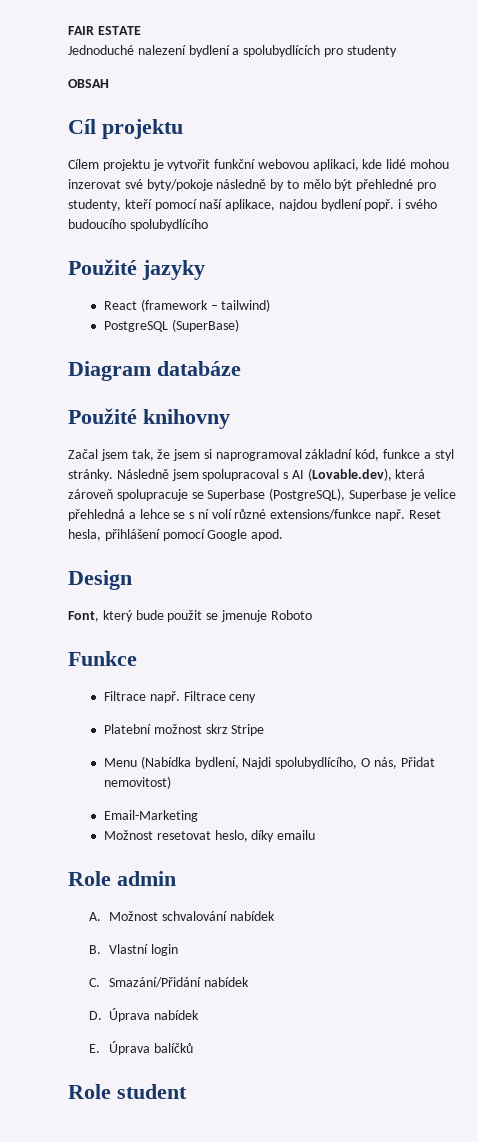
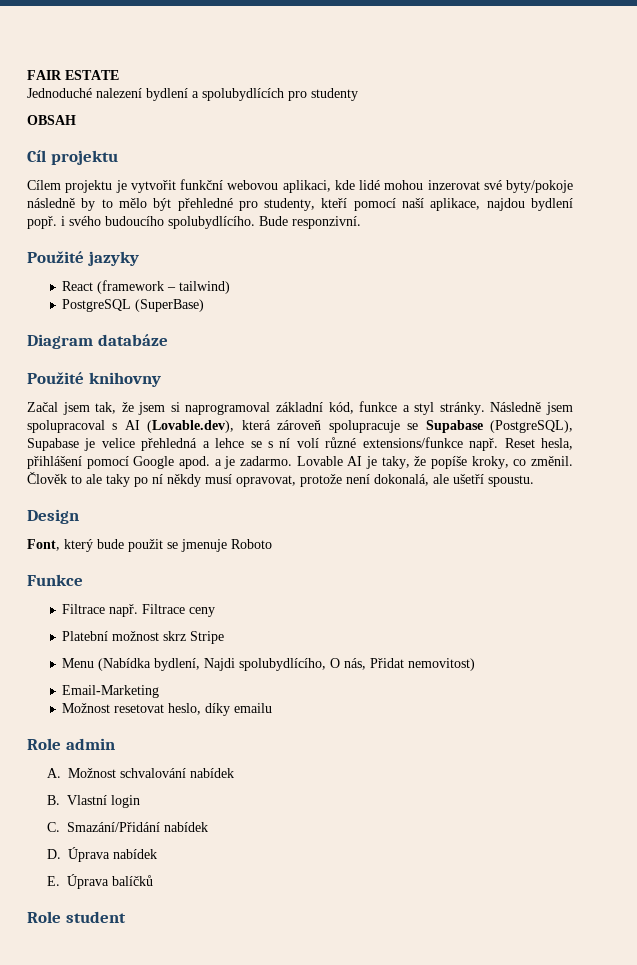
[129,219,208,231] spolubydlícího -> [168,216,361,229] spolubydlícího. Bude responzivní.
[207,488,407,501] Superbase (PostgreSQL), Superbase -> [425,420,573,433] [27,438,79,451] Supabase (PostgreSQL), Supabase
(284, 535) none -> [214,456,574,469] [27,472,534,487] a je zadarmo. Lovable AI je taky, že popíše kroky, co změnil. Člověk to ale taky po ní někdy musí opravovat, protože není dokonalá, ale ušetří spoustu.

